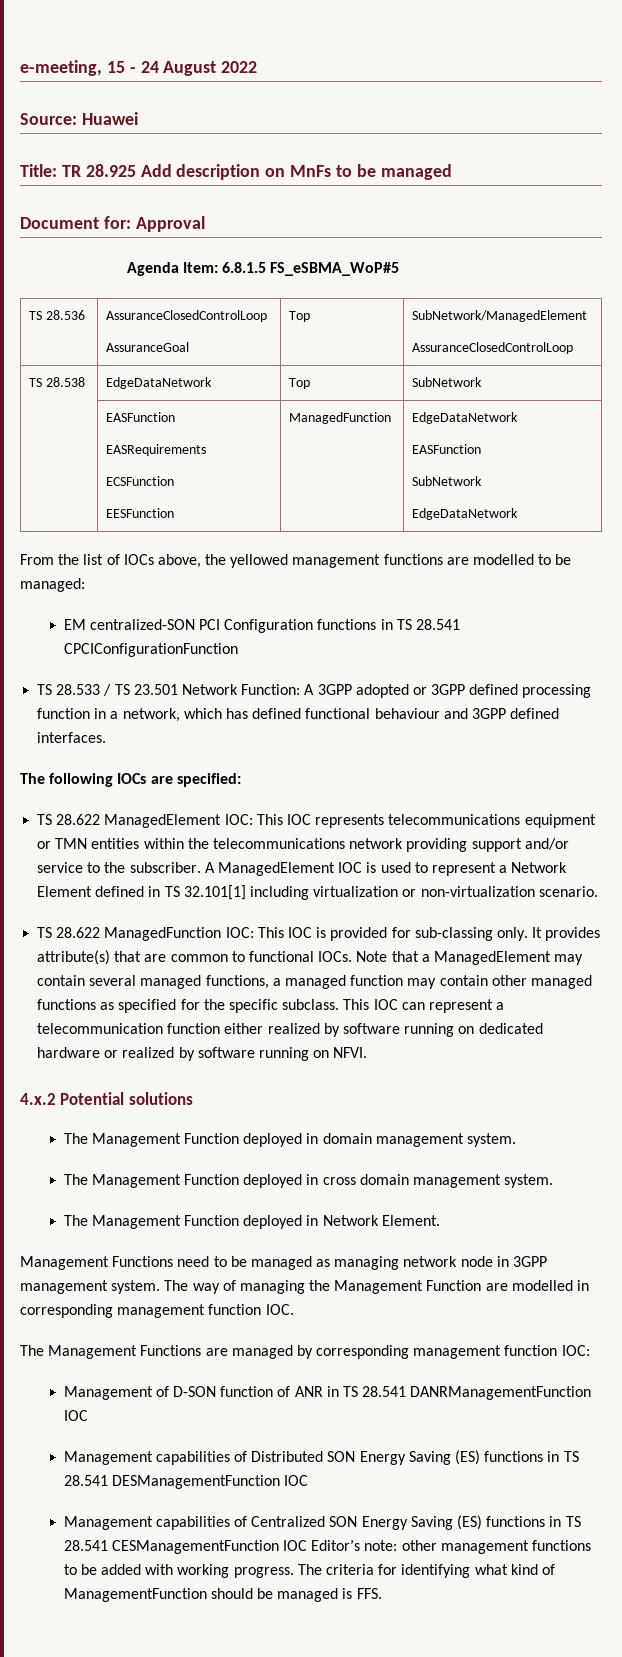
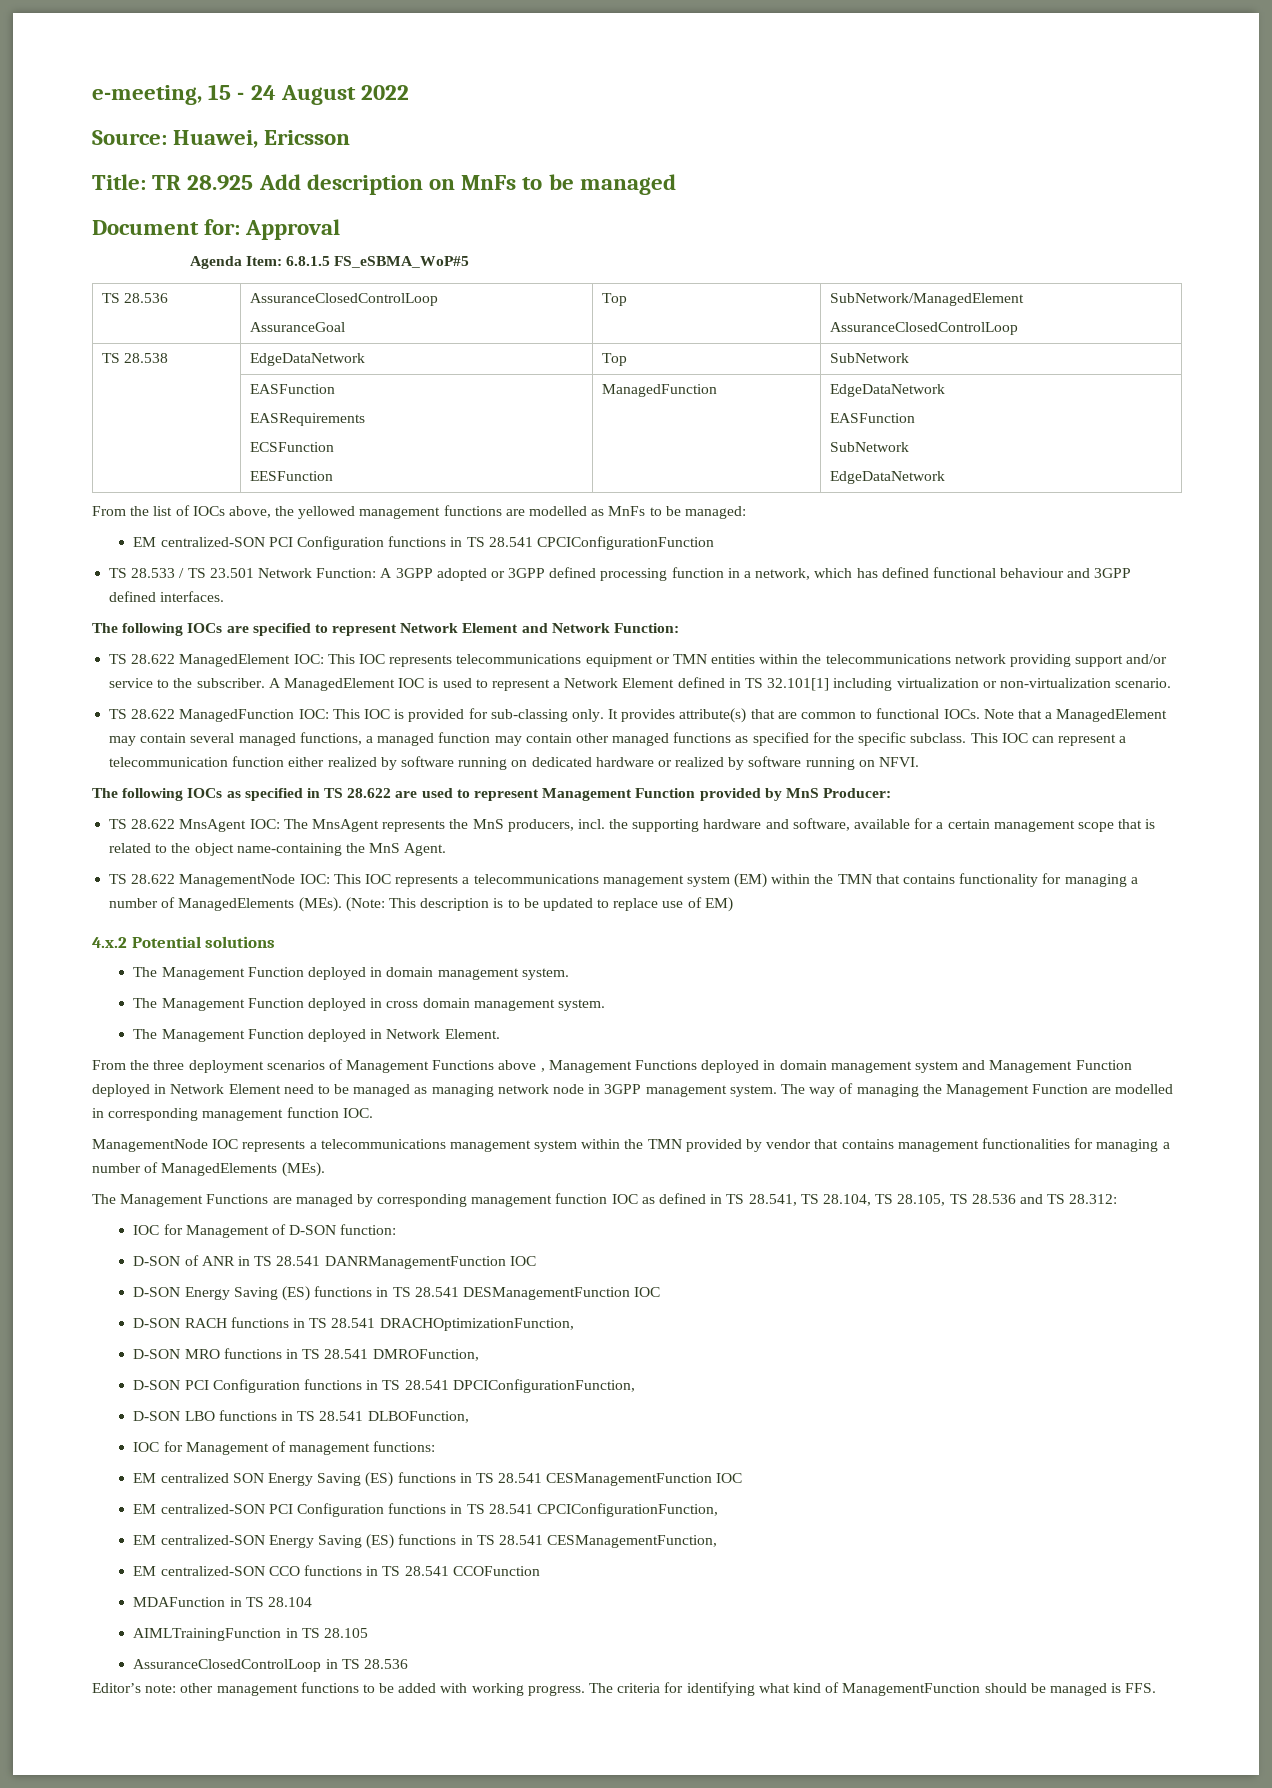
[81,112,138,125] Huawei -> [173,130,351,148] Huawei, Ericsson
(535, 559) none -> [591,506,646,516] as MnFs
[176,773,241,787] specified: -> [252,623,680,636] specified to represent Network Element and Network Function:
(368, 1052) none -> [92,788,892,801] [109,818,1156,832] [109,843,447,856] [109,873,1138,888] [109,897,733,912] // The following IOCs as specified in TS 28.622 are used to represent Management Function provided by MnS Producer: // TS 28.622 MnsAgent IOC: The MnsAgent represents the MnS producers, incl. the supporting hardware and software, available for a certain management scope that is related to the object name-containing the MnS Agent. // TS 28.622 ManagementNode IOC: This IOC represents a telecommunications management system (EM) within the TMN that contains functionality for managing a number of ManagedElements (MEs). (Note: This description is to be updated to replace use of EM)
[20,1256,174,1270] Management Functions -> [92,1059,1132,1073] [92,1084,281,1097] From the three deployment scenarios of Management Functions above , Management Functions deployed in domain management system and Management Function deployed in Network Element
(294, 1309) none -> [92,1138,1170,1152] [92,1162,325,1177] // ManagementNode IOC represents a telecommunications management system within the TMN provided by vendor that contains management functionalities for managing a number of ManagedElements (MEs).
[561,1345,590,1356] IOC: // -> [611,1193,1118,1206] [133,1224,183,1235] IOC as defined in TS 28.541, TS 28.104, TS 28.105, TS 28.536 and TS 28.312: // IOC for
[220,1386,274,1397] function -> [340,1224,397,1235] [133,1256,181,1266] function: // D-SON
[63,1451,356,1465] Management capabilities of Distributed SON -> [133,1287,181,1297] D-SON
[63,1516,326,1530] Management capabilities of Centralized -> [133,1317,574,1331] [133,1348,479,1361] [133,1379,635,1393] [133,1410,469,1423] [133,1441,436,1455] [133,1473,229,1483] D-SON RACH functions in TS 28.541 DRACHOptimizationFunction, // D-SON MRO functions in TS 28.541 DMROFunction, // D-SON PCI Configuration functions in TS 28.541 DPCIConfigurationFunction, // D-SON LBO functions in TS 28.541 DLBOFunction, // IOC for Management of management functions: // EM centralized
(308, 1545) none -> [133,1503,718,1517] [133,1534,718,1549] [133,1565,540,1576] [133,1597,312,1607] [133,1628,368,1641] [133,1659,408,1672] // EM centralized-SON PCI Configuration functions in TS 28.541 CPCIConfigurationFunction, // EM centralized-SON Energy Saving (ES) functions in TS 28.541 CESManagementFunction, // EM centralized-SON CCO functions in TS 28.541 CCOFunction // MDAFunction in TS 28.104 // AIMLTrainingFunction in TS 28.105 // AssuranceClosedControlLoop in TS 28.536 //

